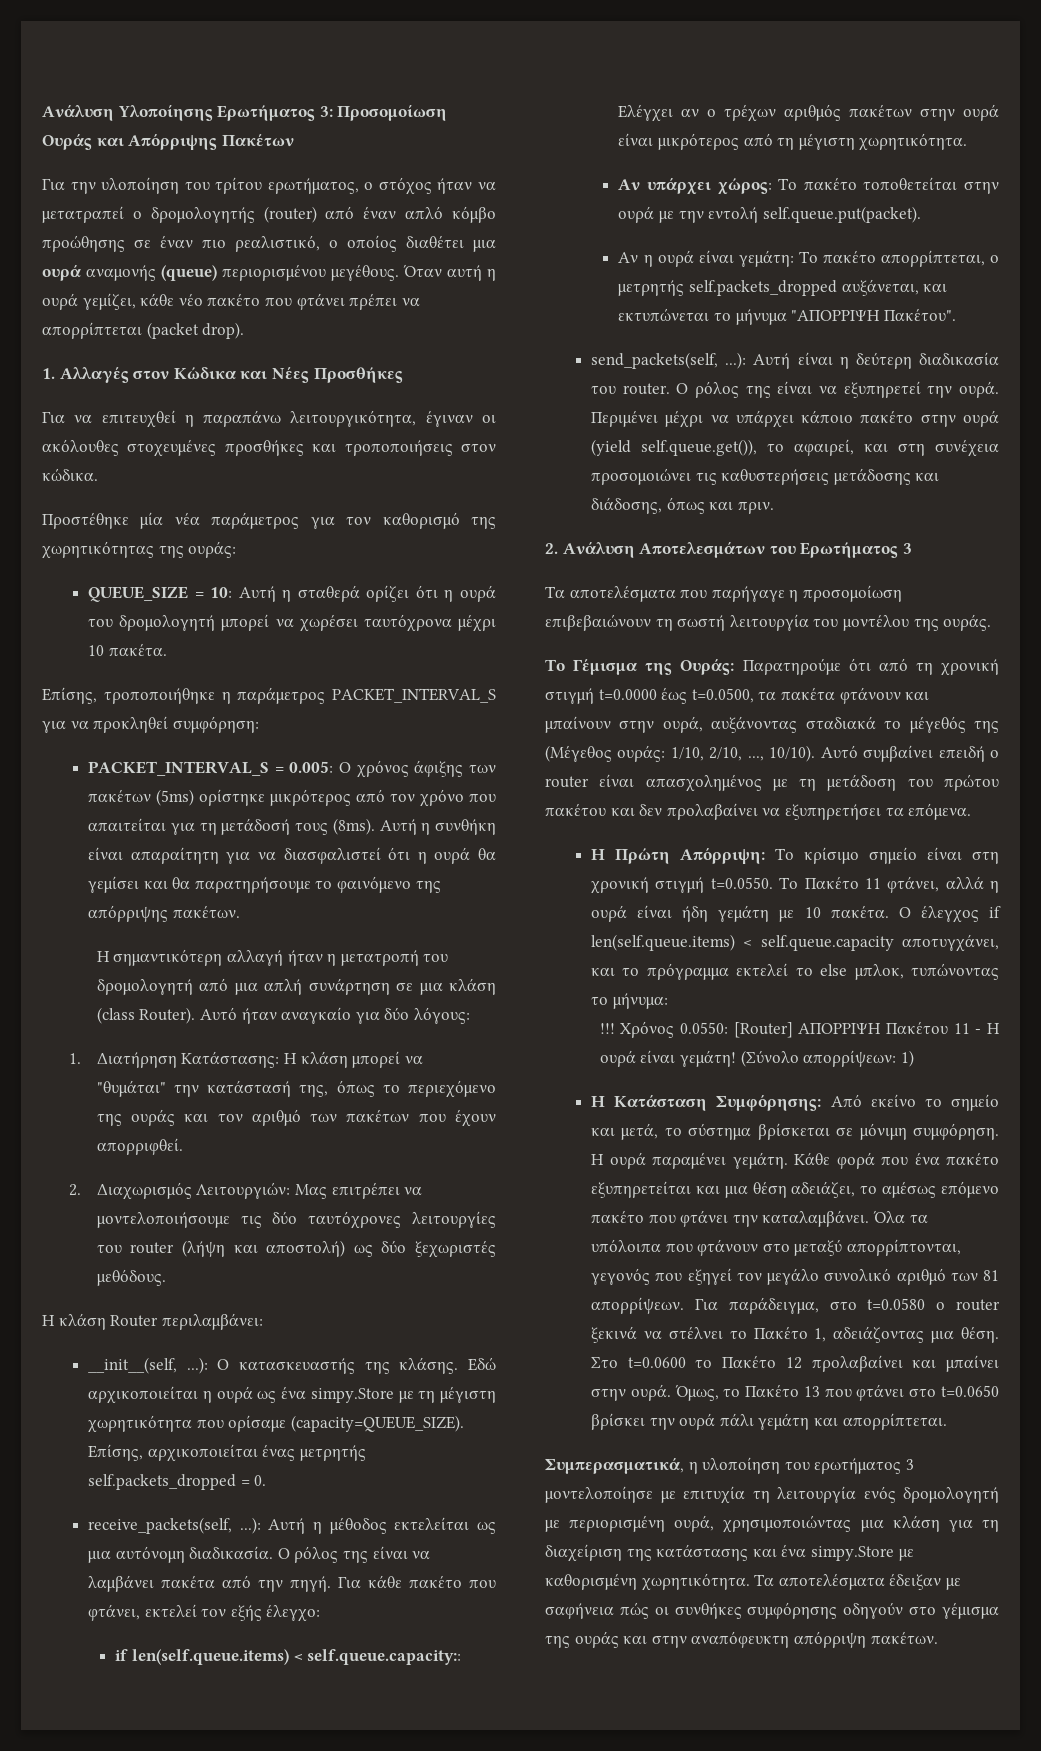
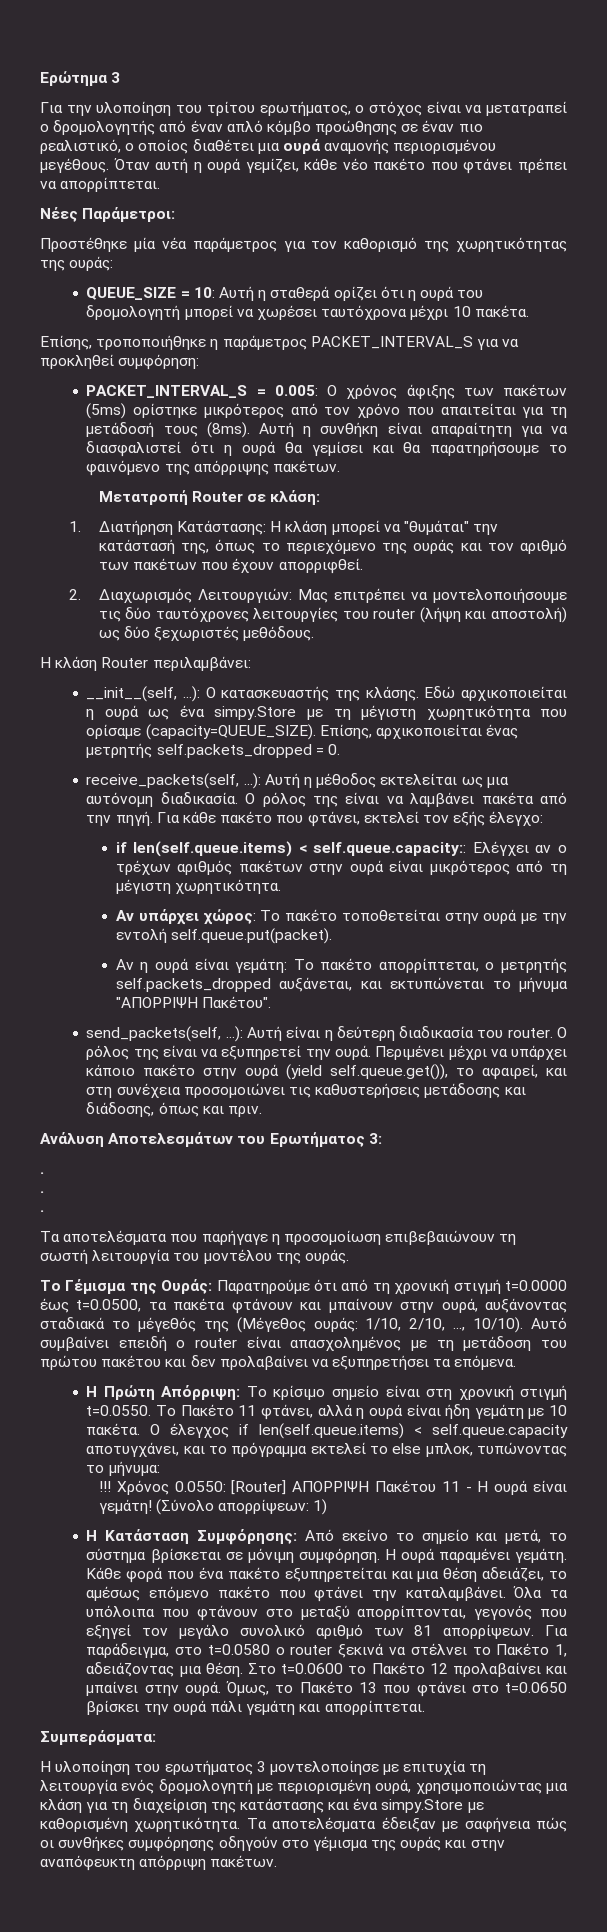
[42,104,448,121] [42,133,294,150] Ανάλυση Υλοποίησης Ερωτήματος 3: Προσομοίωση Ουράς και Απόρριψης Πακέτων -> [40,71,121,86] Ερώτημα 3
[437,178,473,194] ήταν -> [426,101,461,113] είναι
[263,206,317,223] (router) -> (156, 127) none
[161,265,217,281] (queue) -> (390, 146) none
[42,322,245,339] [42,367,403,383] [42,410,496,428] [42,439,496,457] [42,468,98,481] απορρίπτεται (packet drop). // 1. Αλλαγές στον Κώδικα και Νέες Προσθήκες // Για να επιτευχθεί η παραπάνω λειτουργικότητα, έγιναν οι ακόλουθες στοχευμένες προσθήκες και τροποποιήσεις στον κώδικα. -> [60,177,161,192] [40,207,176,222] απορρίπτεται. // Νέες Παράμετροι:
[96,949,449,966] [96,978,496,995] [96,1007,470,1024] Η σημαντικότερη αλλαγή ήταν η μετατροπή του δρομολογητή από μια απλή συνάρτηση σε μια κλάση (class Router). Αυτό ήταν αναγκαίο για δύο λόγους: -> [98,490,321,505] Μετατροπή Router σε κλάση:
[545,543,558,554] 2. -> (263, 1111) none
[902,543,912,554] 3 -> [368,1133,382,1144] [40,1172,44,1174] [40,1191,44,1193] [40,1210,44,1212] 3: // . // . // .
[545,1457,698,1474] Συμπερασματικά, η -> [40,1730,156,1745] [40,1761,51,1772] Συμπεράσματα: // Η

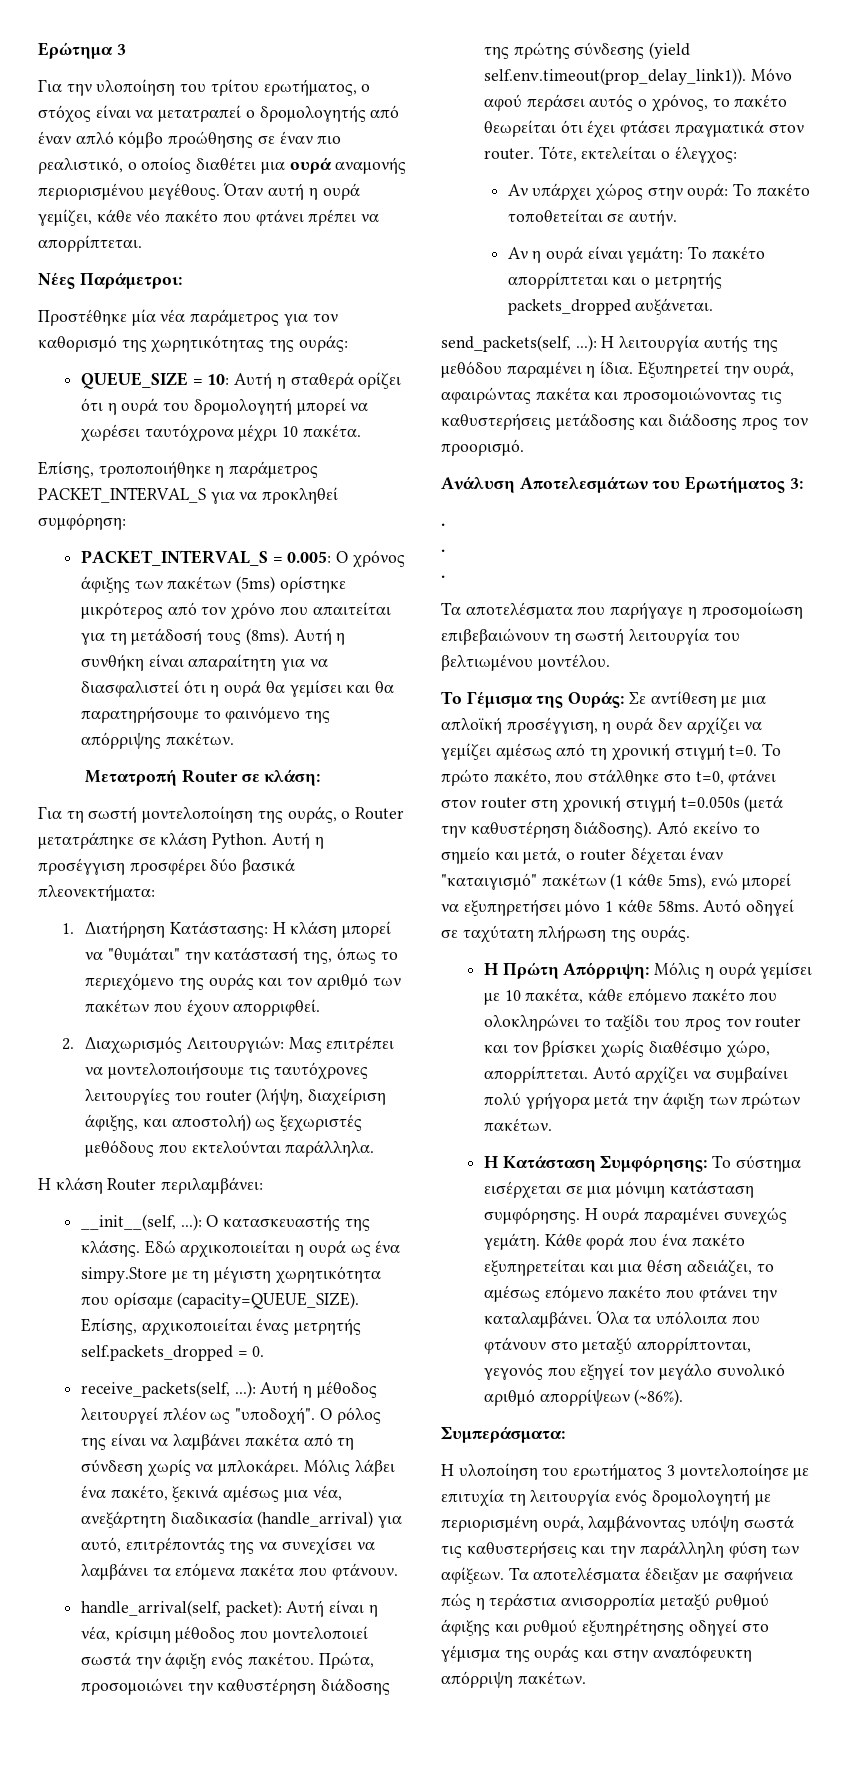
(321, 497) none -> [38,806,405,823] [38,832,324,849] [38,858,296,875] [38,884,155,901] // Για τη σωστή μοντελοποίηση της ουράς, ο Router μετατράπηκε σε κλάση Python. Αυτή η προσέγγιση προσφέρει δύο βασικά πλεονεκτήματα:
[125,607,152,619] δύο -> (270, 1072) none
[419,607,568,623] [98,626,315,641] (λήψη και αποστολή) ως δύο ξεχωριστές μεθόδους. -> [256,1088,387,1106] [85,1114,363,1132] [85,1140,375,1157] (λήψη, διαχείριση άφιξης, και αποστολή) ως ξεχωριστές μεθόδους που εκτελούνται παράλληλα.
[380,773,509,788] [86,792,238,807] εκτελείται ως μια αυτόνομη διαδικασία. -> [80,1407,316,1425] λειτουργεί πλέον ως "υποδοχή".
[86,811,544,827] [115,841,567,857] [115,860,567,875] [115,879,282,894] [115,909,567,925] [115,928,333,944] την πηγή. Για κάθε πακέτο που φτάνει, εκτελεί τον εξής έλεγχο: // if len(self.queue.items) < self.queue.capacity:: Ελέγχει αν ο τρέχων αριθμός πακέτων στην ουρά είναι μικρότερος από τη μέγιστη χωρητικότητα. // Αν υπάρχει χώρος: Το πακέτο τοποθετείται στην ουρά με την εντολή self.queue.put(packet). -> [337,1438,355,1450] [80,1459,395,1477] [80,1485,342,1502] [80,1511,403,1528] [80,1537,375,1555] [80,1563,398,1580] [80,1600,378,1617] [80,1626,368,1643] [80,1652,374,1669] [80,1678,391,1695] [483,42,691,59] [483,68,792,85] [483,94,788,112] [483,120,804,138] [483,146,737,164] [507,183,810,201] [507,209,677,226] τη σύνδεση χωρίς να μπλοκάρει. Μόλις λάβει ένα πακέτο, ξεκινά αμέσως μια νέα, ανεξάρτητη διαδικασία (handle_arrival) για αυτό, επιτρέποντάς της να συνεχίσει να λαμβάνει τα επόμενα πακέτα που φτάνουν. // handle_arrival(self, packet): Αυτή είναι η νέα, κρίσιμη μέθοδος που μοντελοποιεί σωστά την άφιξη ενός πακέτου. Πρώτα, προσομοιώνει την καθυστέρηση διάδοσης της πρώτης σύνδεσης (yield self.env.timeout(prop_delay_link1)). Μόνο αφού περάσει αυτός ο χρόνος, το πακέτο θεωρείται ότι έχει φτάσει πραγματικά στον router. Τότε, εκτελείται ο έλεγχος: // Αν υπάρχει χώρος στην ουρά: Το πακέτο τοποθετείται σε αυτήν.
[378,958,568,973] [115,977,568,992] [115,996,272,1008] [86,1026,567,1042] [86,1045,568,1060] [86,1064,567,1080] [86,1083,526,1098] [86,1102,263,1117] απορρίπτεται, ο μετρητής self.packets_dropped αυξάνεται, και εκτυπώνεται το μήνυμα "ΑΠΟΡΡΙΨΗ Πακέτου". // send_packets(self, ...): Αυτή είναι η δεύτερη διαδικασία του router. Ο ρόλος της είναι να εξυπηρετεί την ουρά. Περιμένει μέχρι να υπάρχει κάποιο πακέτο στην ουρά (yield self.queue.get()), το αφαιρεί, και στη συνέχεια προσομοιώνει τις καθυστερήσεις μετάδοσης και διάδοσης, όπως και πριν. -> [507,272,722,289] [507,298,714,315] [441,335,778,352] [441,361,795,378] [441,387,782,404] [441,413,808,430] [441,439,524,456] απορρίπτεται και ο μετρητής packets_dropped αυξάνεται. // send_packets(self, ...): Η λειτουργία αυτής της μεθόδου παραμένει η ίδια. Εξυπηρετεί την ουρά, αφαιρώντας πακέτα και προσομοιώνοντας τις καθυστερήσεις μετάδοσης και διάδοσης προς τον προορισμό.
[203,1249,349,1264] μοντέλου της ουράς. -> [441,654,610,671] βελτιωμένου μοντέλου.
[216,1279,567,1294] [40,1298,567,1314] [40,1317,567,1333] [40,1336,567,1351] [40,1355,517,1370] [86,1385,567,1400] [86,1404,567,1420] [86,1423,568,1439] [86,1442,567,1457] [86,1461,160,1476] [98,1480,567,1495] [98,1499,328,1515] [86,1529,298,1545] Παρατηρούμε ότι από τη χρονική στιγμή t=0.0000 έως t=0.0500, τα πακέτα φτάνουν και μπαίνουν στην ουρά, αυξάνοντας σταδιακά το μέγεθός της (Μέγεθος ουράς: 1/10, 2/10, ..., 10/10). Αυτό συμβαίνει επειδή ο router είναι απασχολημένος με τη μετάδοση του πρώτου πακέτου και δεν προλαβαίνει να εξυπηρετήσει τα επόμενα. // Η Πρώτη Απόρριψη: Το κρίσιμο σημείο είναι στη χρονική στιγμή t=0.0550. Το Πακέτο 11 φτάνει, αλλά η ουρά είναι ήδη γεμάτη με 10 πακέτα. Ο έλεγχος if len(self.queue.items) < self.queue.capacity αποτυγχάνει, και το πρόγραμμα εκτελεί το else μπλοκ, τυπώνοντας το μήνυμα: // !!! Χρόνος 0.0550: [Router] ΑΠΟΡΡΙΨΗ Πακέτου 11 - Η ουρά είναι γεμάτη! (Σύνολο απορρίψεων: 1) // Η Κατάσταση Συμφόρησης: -> [628,691,767,708] [441,717,763,735] [441,743,782,761] [441,769,777,786] [441,795,784,813] [441,821,653,838] Σε αντίθεση με μια απλοϊκή προσέγγιση, η ουρά δεν αρχίζει να γεμίζει αμέσως από τη χρονική στιγμή t=0. Το πρώτο πακέτο, που στάλθηκε στο t=0, φτάνει στον router στη χρονική στιγμή t=0.050s (μετά την καθυστέρηση διάδοσης).
[548,1533,567,1541] [86,1548,380,1564] το σύστημα βρίσκεται σε μόνιμη συμφόρηση. -> [566,847,724,865] [441,873,792,890] [441,899,795,916] [441,925,690,943] [483,962,813,979] [483,988,778,1005] [483,1014,802,1031] [483,1040,770,1058] [483,1066,788,1084] [483,1092,801,1109] [483,1118,552,1131] [483,1155,801,1172] [483,1181,754,1199] [483,1207,580,1224] ο router δέχεται έναν "καταιγισμό" πακέτων (1 κάθε 5ms), ενώ μπορεί να εξυπηρετήσει μόνο 1 κάθε 58ms. Αυτό οδηγεί σε ταχύτατη πλήρωση της ουράς. // Η Πρώτη Απόρριψη: Μόλις η ουρά γεμίσει με 10 πακέτα, κάθε επόμενο πακέτο που ολοκληρώνει το ταξίδι του προς τον router και τον βρίσκει χωρίς διαθέσιμο χώρο, απορρίπτεται. Αυτό αρχίζει να συμβαίνει πολύ γρήγορα μετά την άφιξη των πρώτων πακέτων. // Η Κατάσταση Συμφόρησης: Το σύστημα εισέρχεται σε μια μόνιμη κατάσταση συμφόρησης.
(510, 1555) none -> [723,1207,787,1225] συνεχώς
[373,1624,568,1639] [86,1643,568,1658] [86,1662,567,1677] [86,1681,568,1697] [86,1700,425,1715] των 81 απορρίψεων. Για παράδειγμα, στο t=0.0580 ο router ξεκινά να στέλνει το Πακέτο 1, αδειάζοντας μια θέση. Στο t=0.0600 το Πακέτο 12 προλαβαίνει και μπαίνει στην ουρά. Όμως, το Πακέτο 13 που φτάνει στο t=0.0650 βρίσκει την ουρά πάλι γεμάτη και απορρίπτεται. -> [539,1389,684,1406] απορρίψεων (~86%).
[415,1779,568,1794] [40,1798,484,1813] [40,1817,241,1832] χρησιμοποιώντας μια κλάση για τη διαχείριση της κατάστασης και ένα simpy.Store με καθορισμένη χωρητικότητα. -> [588,1515,794,1532] [441,1541,800,1558] [441,1567,504,1584] λαμβάνοντας υπόψη σωστά τις καθυστερήσεις και την παράλληλη φύση των αφίξεων.
[40,1836,278,1852] οι συνθήκες συμφόρησης οδηγούν -> [475,1593,769,1610] [441,1619,737,1636] η τεράστια ανισορροπία μεταξύ ρυθμού άφιξης και ρυθμού εξυπηρέτησης οδηγεί

